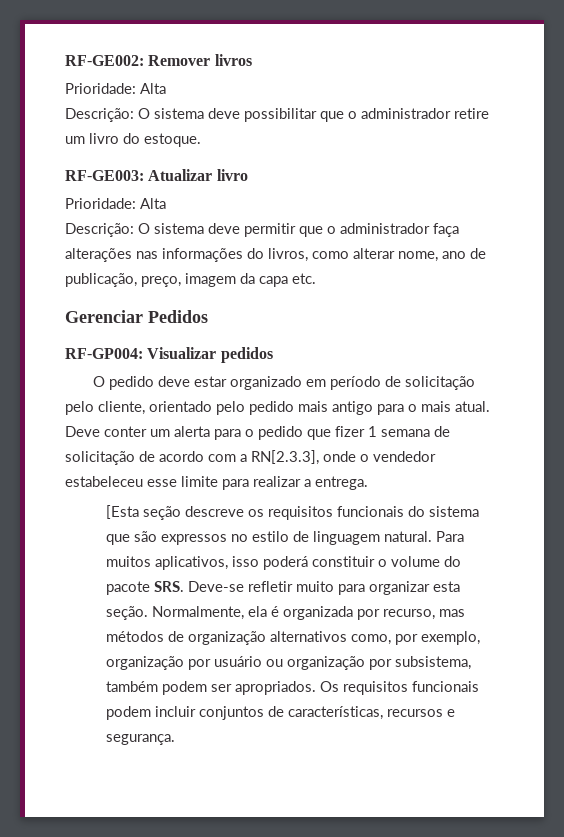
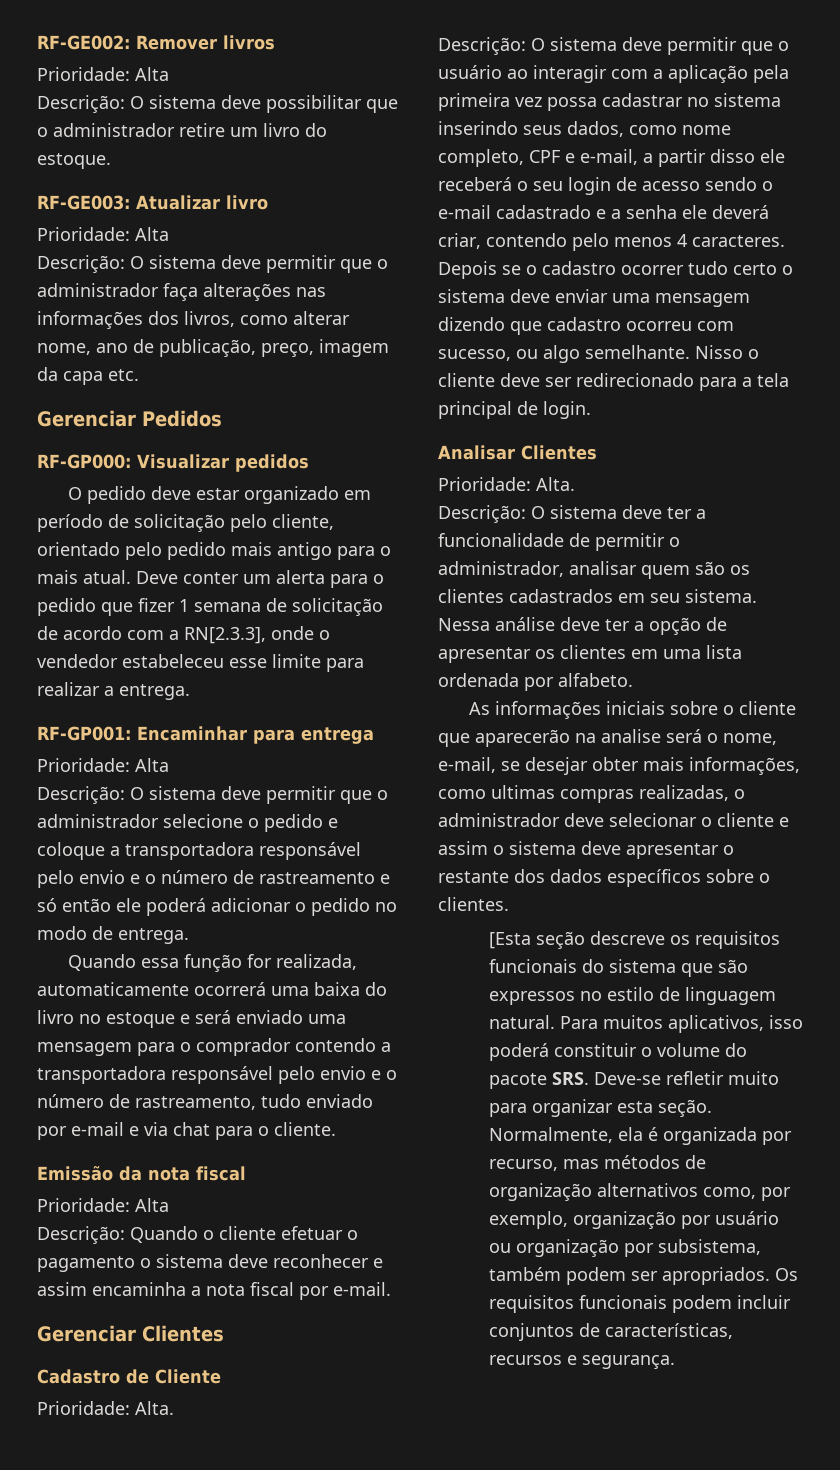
[247,248,264,259] do -> [148,311,179,325] dos
[65,348,143,359] RF-GP004: -> [37,454,131,469] RF-GP000:
(368, 483) none -> [37,726,374,744] [37,758,169,772] [37,786,388,804] [37,814,338,832] [37,842,361,860] [37,870,390,888] [37,898,397,916] [37,926,189,944] [67,954,357,972] [37,982,387,996] [37,1010,346,1028] [37,1038,391,1056] [37,1066,397,1084] [37,1094,373,1110] [37,1122,336,1140] [37,1166,246,1181] [37,1198,169,1212] [37,1226,358,1244] [37,1254,383,1272] [37,1282,391,1300] [37,1325,224,1342] [37,1369,221,1384] [37,1401,174,1415] [438,37,789,55] [438,65,789,83] [438,93,781,111] [438,121,731,137] [438,149,785,167] [438,177,773,195] [438,205,769,219] [438,233,785,251] [438,261,793,279] [438,289,750,307] [438,317,734,335] [438,345,759,363] [438,373,789,391] [438,401,591,419] [438,445,597,460] [438,477,575,491] [438,505,706,523] [438,533,680,551] [438,561,750,579] [438,589,757,603] [438,617,727,635] [438,645,742,663] [438,673,633,691] [468,701,796,719] [438,729,777,747] [438,757,800,775] [438,785,745,803] [438,813,789,827] [438,841,734,859] [438,869,770,887] [438,897,509,911] // RF-GP001: Encaminhar para entrega // Prioridade: Alta // Descrição: O sistema deve permitir que o administrador selecione o pedido e coloque a transportadora responsável pelo envio e o número de rastreamento e só então ele poderá adicionar o pedido no modo de entrega. // Quando essa função for realizada, automaticamente ocorrerá uma baixa do livro no estoque e será enviado uma mensagem para o comprador contendo a transportadora responsável pelo envio e o número de rastreamento, tudo enviado por e-mail e via chat para o cliente. // Emissão da nota fiscal // Prioridade: Alta // Descrição: Quando o cliente efetuar o pagamento o sistema deve reconhecer e assim encaminha a nota fiscal por e-mail. // Gerenciar Clientes // Cadastro de Cliente // Prioridade: Alta. // Descrição: O sistema deve permitir que o usuário ao interagir com a aplicação pela primeira vez possa cadastrar no sistema inserindo seus dados, como nome completo, CPF e e-mail, a partir disso ele receberá o seu login de acesso sendo o e-mail cadastrado e a senha ele deverá criar, contendo pelo menos 4 caracteres. Depois se o cadastro ocorrer tudo certo o sistema deve enviar uma mensagem dizendo que cadastro ocorreu com sucesso, ou algo semelhante. Nisso o cliente deve ser redirecionado para a tela principal de login. // Analisar Clientes // Prioridade: Alta. // Descrição: O sistema deve ter a funcionalidade de permitir o administrador, analisar quem são os clientes cadastrados em seu sistema. Nessa análise deve ter a opção de apresentar os clientes em uma lista ordenada por alfabeto. // As informações iniciais sobre o cliente que aparecerão na analise será o nome, e-mail, se desejar obter mais informações, como ultimas compras realizadas, o administrador deve selecionar o cliente e assim o sistema deve apresentar o restante dos dados específicos sobre o clientes.

